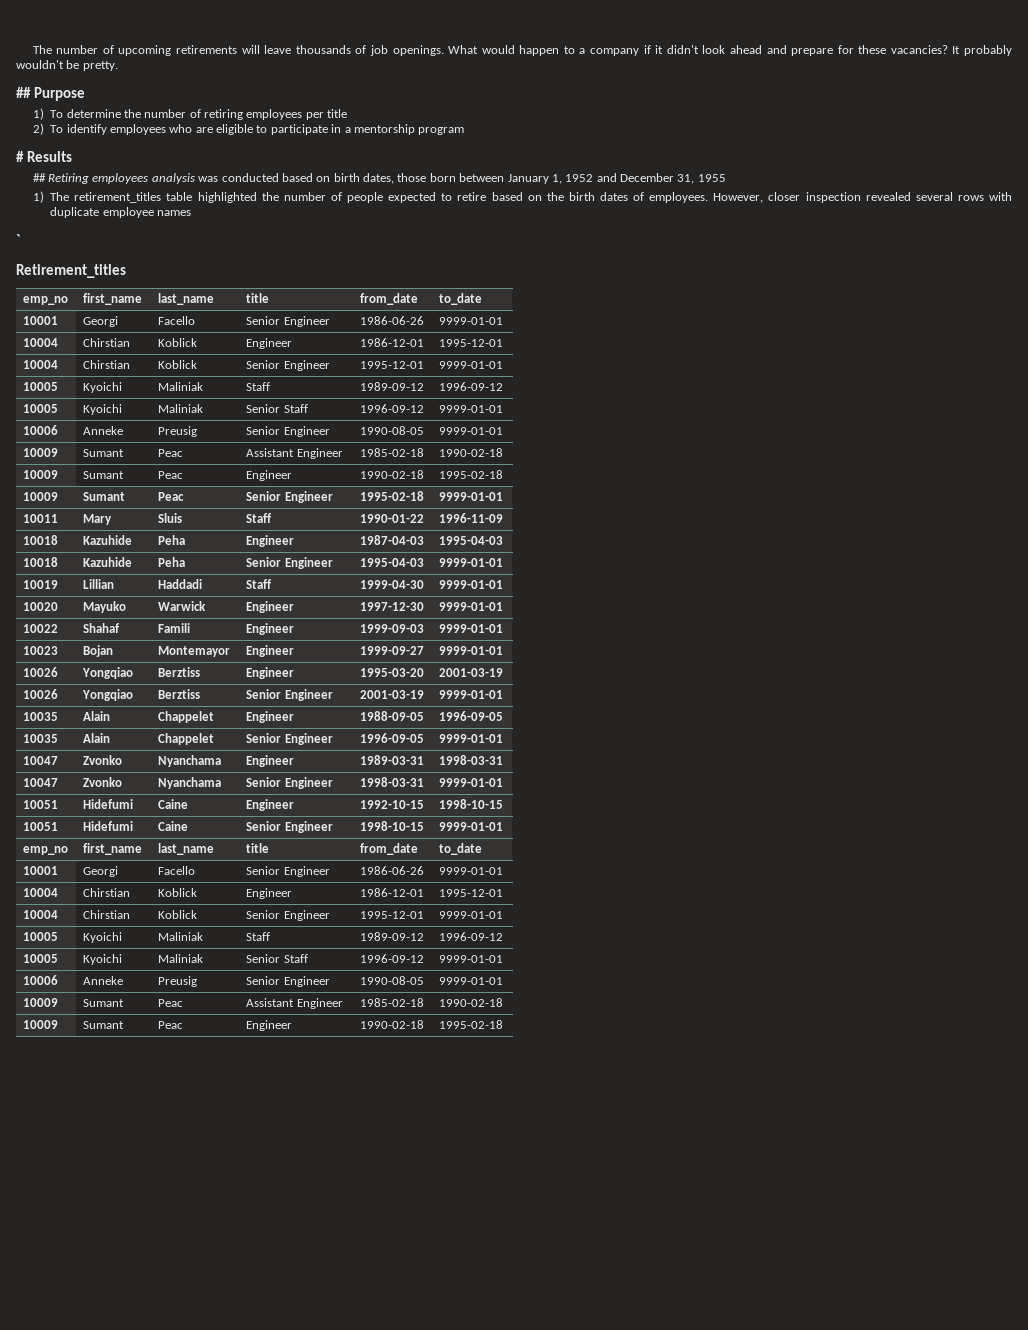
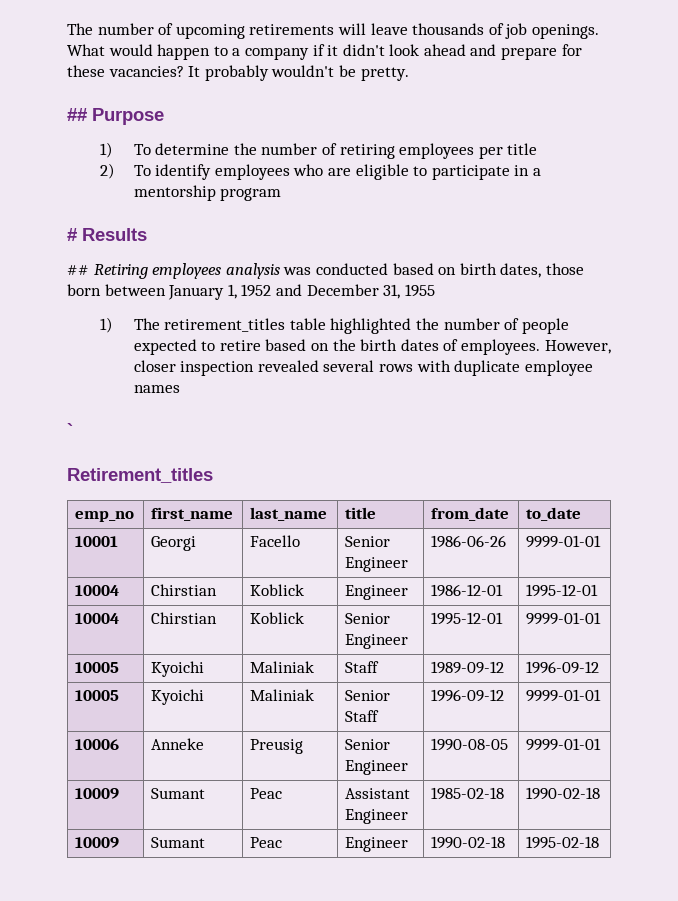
[23,492,59,501] [83,492,126,501] [158,492,185,501] [246,491,333,503] [360,491,425,501] [439,492,504,501] [23,514,59,523] [83,514,113,525] [158,513,183,523] [246,513,273,523] [360,514,425,523] [439,513,504,523] [23,535,59,545] [83,535,133,545] [158,535,186,545] [246,535,295,547] [360,535,425,545] [439,536,504,545] [23,557,59,567] [83,557,133,567] [158,557,186,567] [246,557,333,569] [360,558,425,567] [439,558,504,567] [23,580,59,589] [83,579,115,589] [158,579,203,589] [246,579,273,589] [360,580,425,589] [439,580,504,589] [23,602,59,611] [83,601,127,613] [158,601,207,611] [246,601,295,613] [360,602,425,611] [439,602,504,611] [23,624,59,633] [83,623,121,633] [158,623,191,633] [246,623,295,635] [360,624,425,633] [439,624,504,633] [23,646,59,655] [83,645,114,657] [158,646,231,657] [246,645,295,657] [360,646,425,655] [439,646,504,655] [23,667,59,677] [82,667,134,679] [158,667,201,677] [246,667,295,679] [360,668,425,677] [439,668,504,677] [23,689,59,699] [82,689,134,701] [158,689,201,699] [246,689,333,701] [360,690,425,699] [439,690,504,699] [23,712,59,721] [83,711,111,721] [158,711,215,723] [246,711,295,723] [360,711,425,721] [439,711,504,721] [23,734,59,743] [83,733,111,743] [158,733,215,745] [246,733,333,745] [360,733,425,743] [439,734,504,743] [23,756,59,765] [83,755,123,765] [158,755,222,767] [246,755,295,767] [360,755,425,765] [439,755,504,765] [23,778,59,787] [83,777,123,787] [158,777,222,789] [246,777,333,789] [360,777,425,787] [439,778,504,787] [23,800,59,809] [83,799,134,809] [158,799,189,809] [246,799,295,811] [360,800,425,809] [439,799,504,809] [23,822,59,831] [83,821,134,831] [158,821,189,831] [246,821,333,833] [360,821,425,831] [439,822,504,831] [23,846,69,855] [83,843,143,855] [158,843,215,855] [246,843,270,853] [360,843,419,855] [439,843,483,855] [23,866,59,875] [83,866,119,877] [158,866,196,875] [246,866,330,877] [360,866,425,875] [439,867,504,875] [23,888,59,897] [83,888,131,897] [158,888,198,897] [246,888,293,899] [360,888,425,897] [439,889,504,897] [23,910,59,919] [83,910,131,919] [158,910,198,919] [246,910,330,921] [360,911,425,919] [439,911,504,919] [23,932,59,941] [83,932,123,943] [158,932,204,941] [246,932,271,941] [360,932,425,941] [439,932,504,941] [23,954,59,963] [83,954,123,965] [158,954,204,963] [246,954,308,963] [360,954,425,963] [439,955,504,963] [23,975,59,985] [83,976,124,985] [158,976,198,987] [246,976,330,987] [360,976,425,985] [439,977,504,985] [23,998,59,1007] [83,999,125,1007] [158,999,184,1007] [246,998,343,1009] [360,998,425,1007] [439,998,504,1007] [23,1020,59,1029] [83,1021,125,1029] [158,1021,184,1029] [246,1020,293,1031] [360,1020,425,1029] [439,1020,504,1029] // 10009 | Sumant | Peac | Senior Engineer | 1995-02-18 | 9999-01-01 // 10011 | Mary | Sluis | Staff | 1990-01-22 | 1996-11-09 // 10018 | Kazuhide | Peha | Engineer | 1987-04-03 | 1995-04-03 // 10018 | Kazuhide | Peha | Senior Engineer | 1995-04-03 | 9999-01-01 // 10019 | Lillian | Haddadi | Staff | 1999-04-30 | 9999-01-01 // 10020 | Mayuko | Warwick | Engineer | 1997-12-30 | 9999-01-01 // 10022 | Shahaf | Famili | Engineer | 1999-09-03 | 9999-01-01 // 10023 | Bojan | Montemayor | Engineer | 1999-09-27 | 9999-01-01 // 10026 | Yongqiao | Berztiss | Engineer | 1995-03-20 | 2001-03-19 // 10026 | Yongqiao | Berztiss | Senior Engineer | 2001-03-19 | 9999-01-01 // 10035 | Alain | Chappelet | Engineer | 1988-09-05 | 1996-09-05 // 10035 | Alain | Chappelet | Senior Engineer | 1996-09-05 | 9999-01-01 // 10047 | Zvonko | Nyanchama | Engineer | 1989-03-31 | 1998-03-31 // 10047 | Zvonko | Nyanchama | Senior Engineer | 1998-03-31 | 9999-01-01 // 10051 | Hidefumi | Caine | Engineer | 1992-10-15 | 1998-10-15 // 10051 | Hidefumi | Caine | Senior Engineer | 1998-10-15 | 9999-01-01 // emp_no | first_name | last_name | title | from_date | to_date // 10001 | Georgi | Facello | Senior Engineer | 1986-06-26 | 9999-01-01 // 10004 | Chirstian | Koblick | Engineer | 1986-12-01 | 1995-12-01 // 10004 | Chirstian | Koblick | Senior Engineer | 1995-12-01 | 9999-01-01 // 10005 | Kyoichi | Maliniak | Staff | 1989-09-12 | 1996-09-12 // 10005 | Kyoichi | Maliniak | Senior Staff | 1996-09-12 | 9999-01-01 // 10006 | Anneke | Preusig | Senior Engineer | 1990-08-05 | 9999-01-01 // 10009 | Sumant | Peac | Assistant Engineer | 1985-02-18 | 1990-02-18 // 10009 | Sumant | Peac | Engineer | 1990-02-18 | 1995-02-18 -> (600, 842) none

